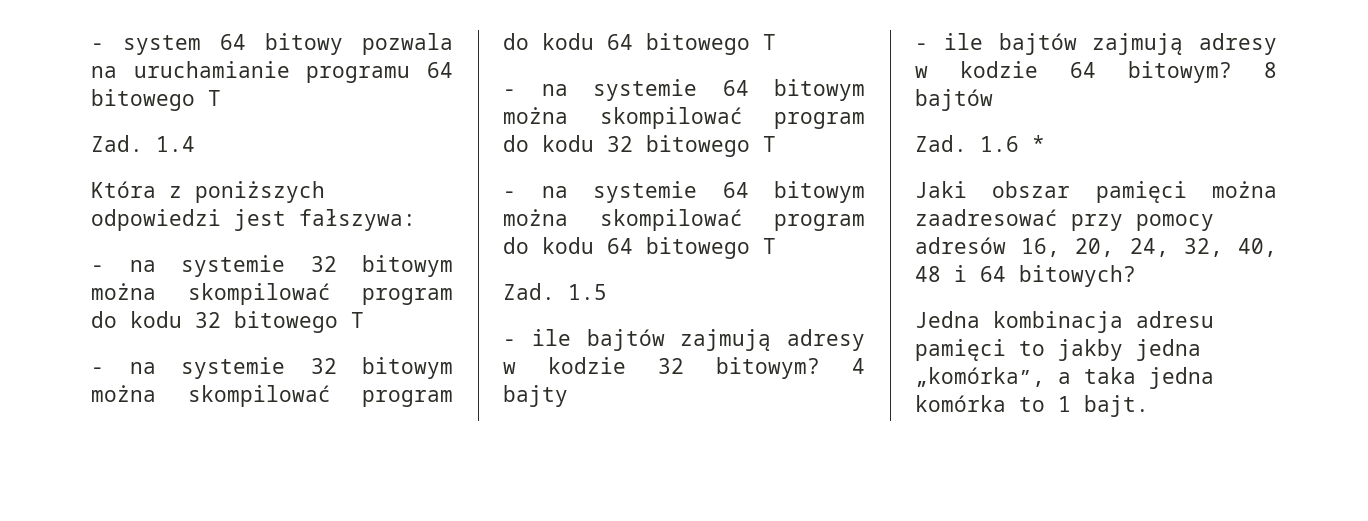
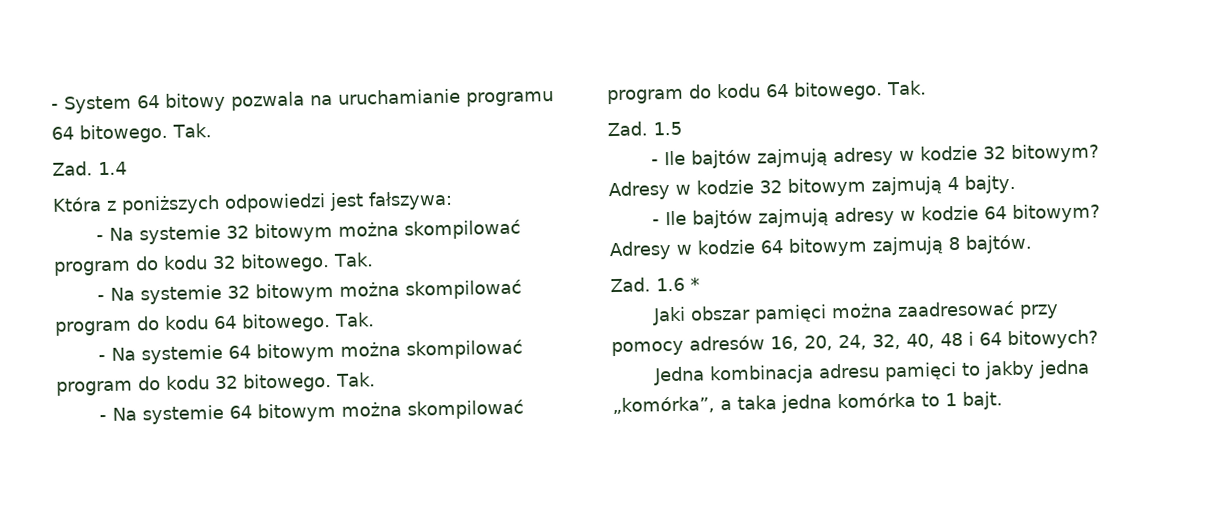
[91,35,201,55] - system -> [51,95,132,114] - System
[91,89,221,111] bitowego T -> [79,123,212,144] bitowego. Tak.
[129,260,156,272] na -> [109,227,135,241] Na
[234,311,364,333] [91,362,156,374] bitowego T // - na -> [240,252,374,273] [97,287,136,302] bitowego. Tak. // - Na
[646,33,776,55] [503,84,568,96] bitowego T // - na -> [241,312,375,333] [98,347,137,362] bitowego. Tak. // - Na
[646,135,776,157] [503,186,568,198] bitowego T // - na -> [243,372,376,393] [99,407,138,422] bitowego. Tak. // - Na
[646,237,776,259] bitowego T -> [793,80,927,101] bitowego. Tak.
[531,329,571,346] ile -> [664,150,687,166] Ile
[852,358,865,374] [503,385,568,407] [915,33,983,50] 4 bajty // - ile -> [608,174,1016,201] [652,210,688,226] Adresy w kodzie 32 bitowym zajmują 4 bajty. // - Ile
[1264,62,1277,78] [915,89,993,111] 8 bajtów -> [609,234,1032,261] Adresy w kodzie 64 bitowym zajmują 8 bajtów.

